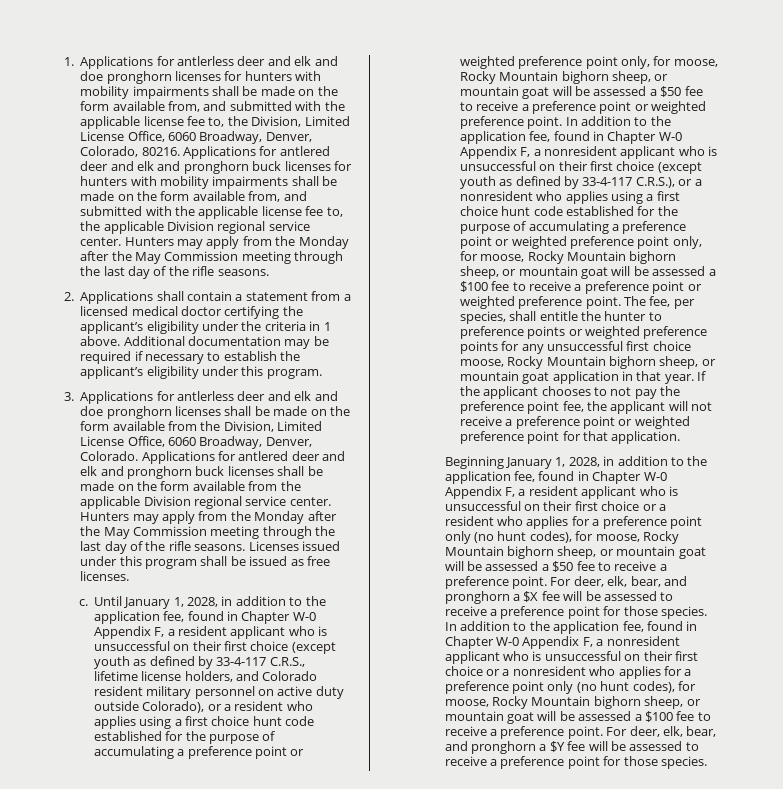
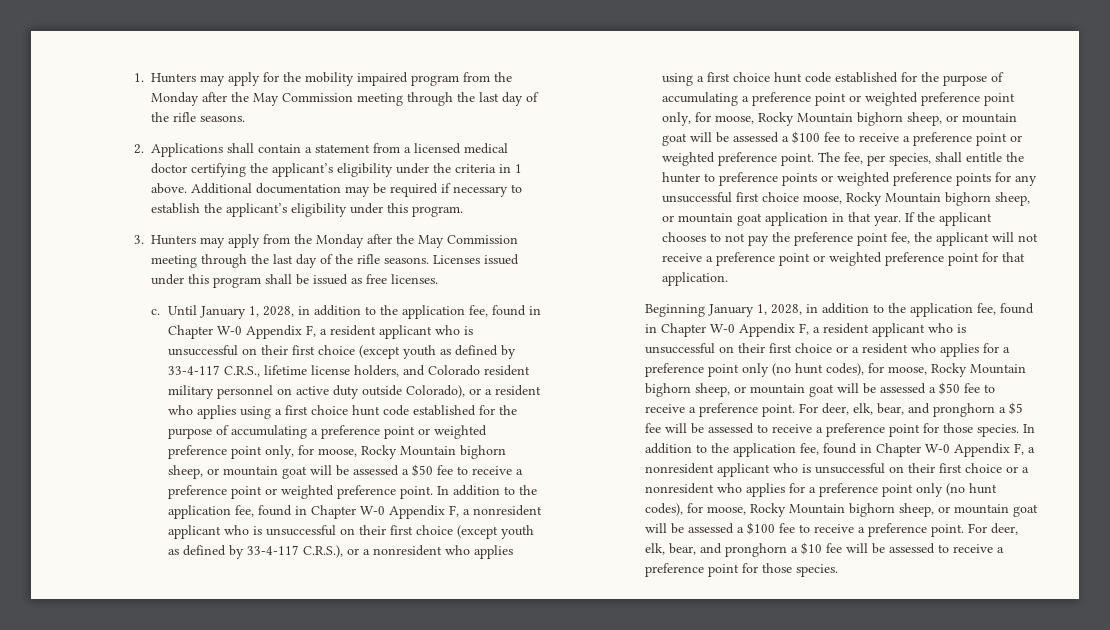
[80,56,338,69] [80,71,322,84] [80,86,338,99] [80,101,345,112] [80,116,350,129] [80,131,312,144] [80,146,330,159] [80,161,352,174] [80,176,338,189] [80,191,307,202] [80,206,343,219] [80,221,310,234] [80,236,240,249] Applications for antlerless deer and elk and doe pronghorn licenses for hunters with mobility impairments shall be made on the form available from, and submitted with the applicable license fee to, the Division, Limited License Office, 6060 Broadway, Denver, Colorado, 80216. Applications for antlered deer and elk and pronghorn buck licenses for hunters with mobility impairments shall be made on the form available from, and submitted with the applicable license fee to, the applicable Division regional service center. Hunters may apply -> [151,72,460,86] Hunters may apply for the mobility impaired program
[80,391,338,404] [80,406,350,419] [80,421,323,432] [80,436,312,449] [80,451,346,464] [80,466,323,479] [80,481,301,491] [80,496,331,509] Applications for antlerless deer and elk and doe pronghorn licenses shall be made on the form available from the Division, Limited License Office, 6060 Broadway, Denver, Colorado. Applications for antlered deer and elk and pronghorn buck licenses shall be made on the form available from the applicable Division regional service center. -> (145, 239) none
[523,591,539,602] $X -> [1009,402,1024,415] $5
[549,741,565,752] $Y -> [801,542,823,555] $10

